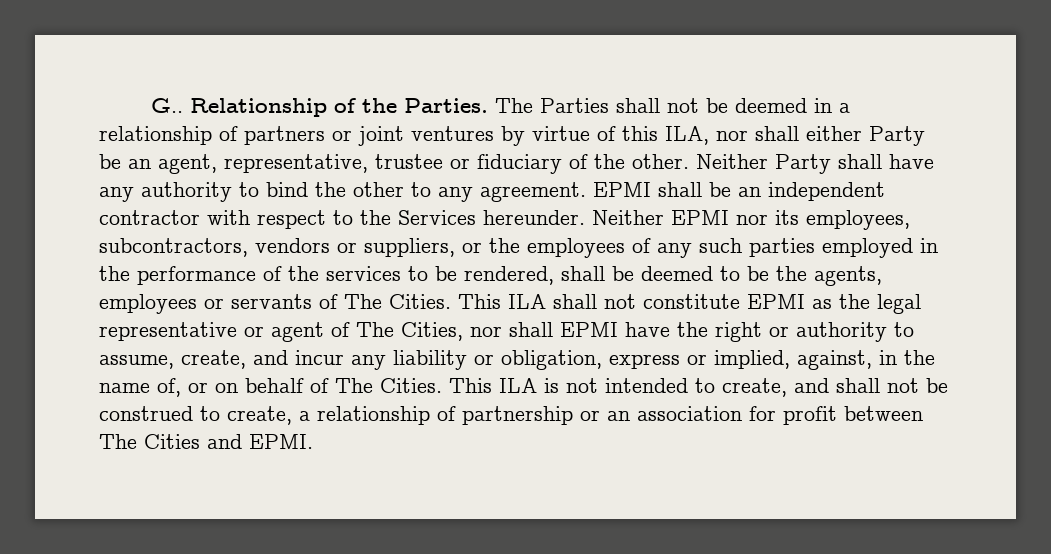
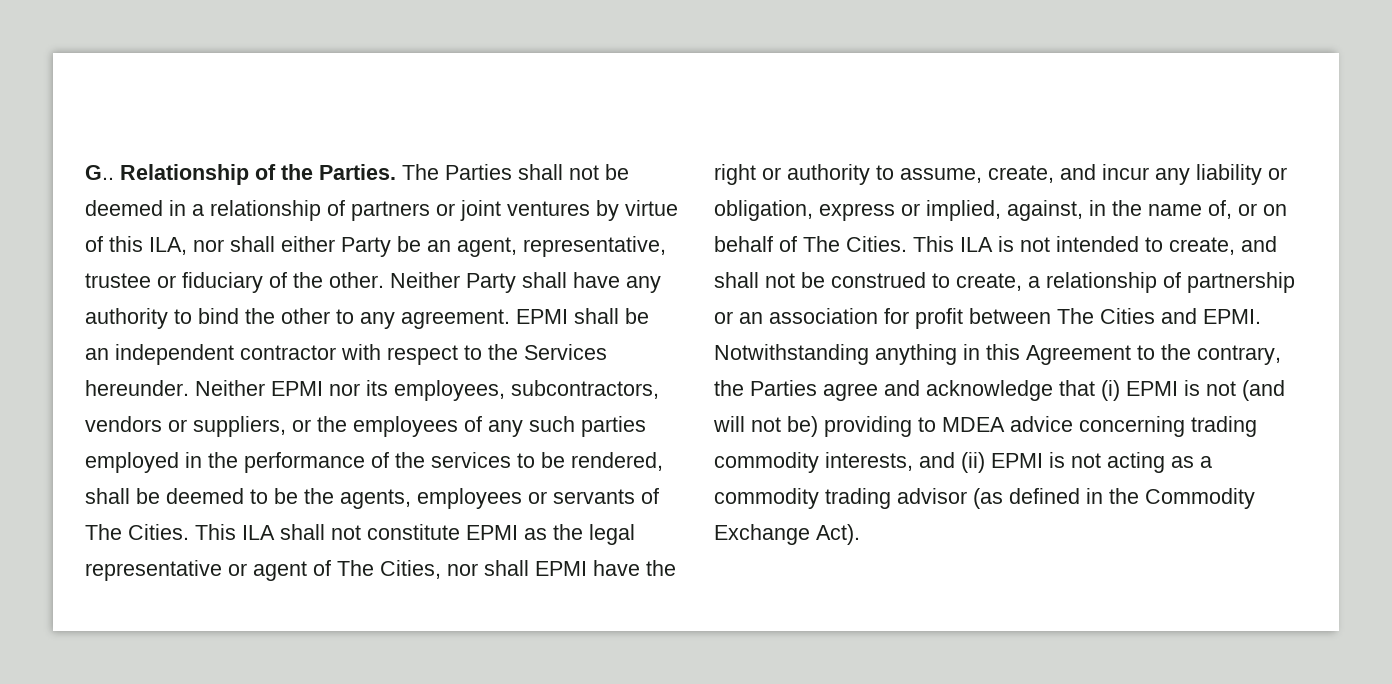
(313, 441) none -> [714,344,1281,365] [714,380,1285,401] [713,416,1257,437] [714,452,1212,473] [714,488,1255,509] [714,524,860,545] Notwithstanding anything in this Agreement to the contrary, the Parties agree and acknowledge that (i) EPMI is not (and will not be) providing to MDEA advice concerning trading commodity interests, and (ii) EPMI is not acting as a commodity trading advisor (as defined in the Commodity Exchange Act).

